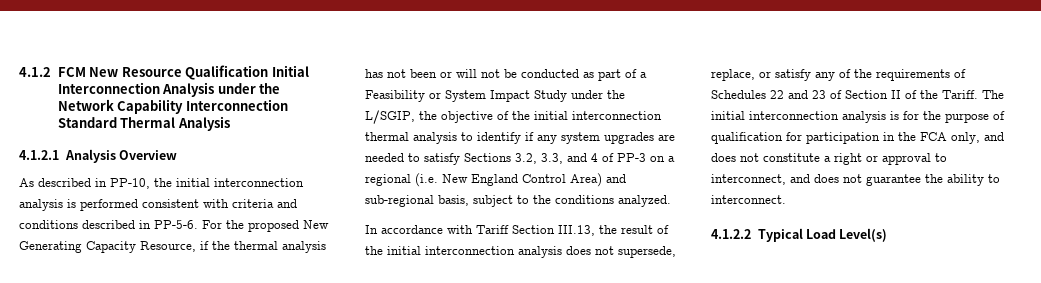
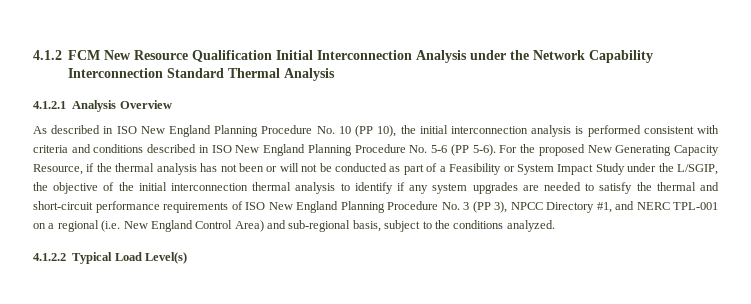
[110,178,150,189] PP-10, -> [116,125,397,137] ISO New England Planning Procedure No. 10 (PP 10),
[154,220,198,229] PP-5-6. -> [211,144,496,156] ISO New England Planning Procedure No. 5-6 (PP 5-6).
[464,153,646,164] Sections 3.2, 3.3, and 4 of PP-3 -> [636,182,720,191] [33,201,718,213] the thermal and short-circuit performance requirements of ISO New England Planning Procedure No. 3 (PP 3), NPCC Directory #1, and NERC TPL-001
[365,225,669,236] [365,246,676,258] [711,69,966,81] [711,90,1004,99] [711,111,1005,123] [711,132,1004,144] [711,153,947,165] [711,174,1000,186] [711,195,786,204] // In accordance with Tariff Section III.13, the result of the initial interconnection analysis does not supersede, replace, or satisfy any of the requirements of Schedules 22 and 23 of Section II of the Tariff. The initial interconnection analysis is for the purpose of qualification for participation in the FCA only, and does not constitute a right or approval to interconnect, and does not guarantee the ability to interconnect. -> (555, 226) none

